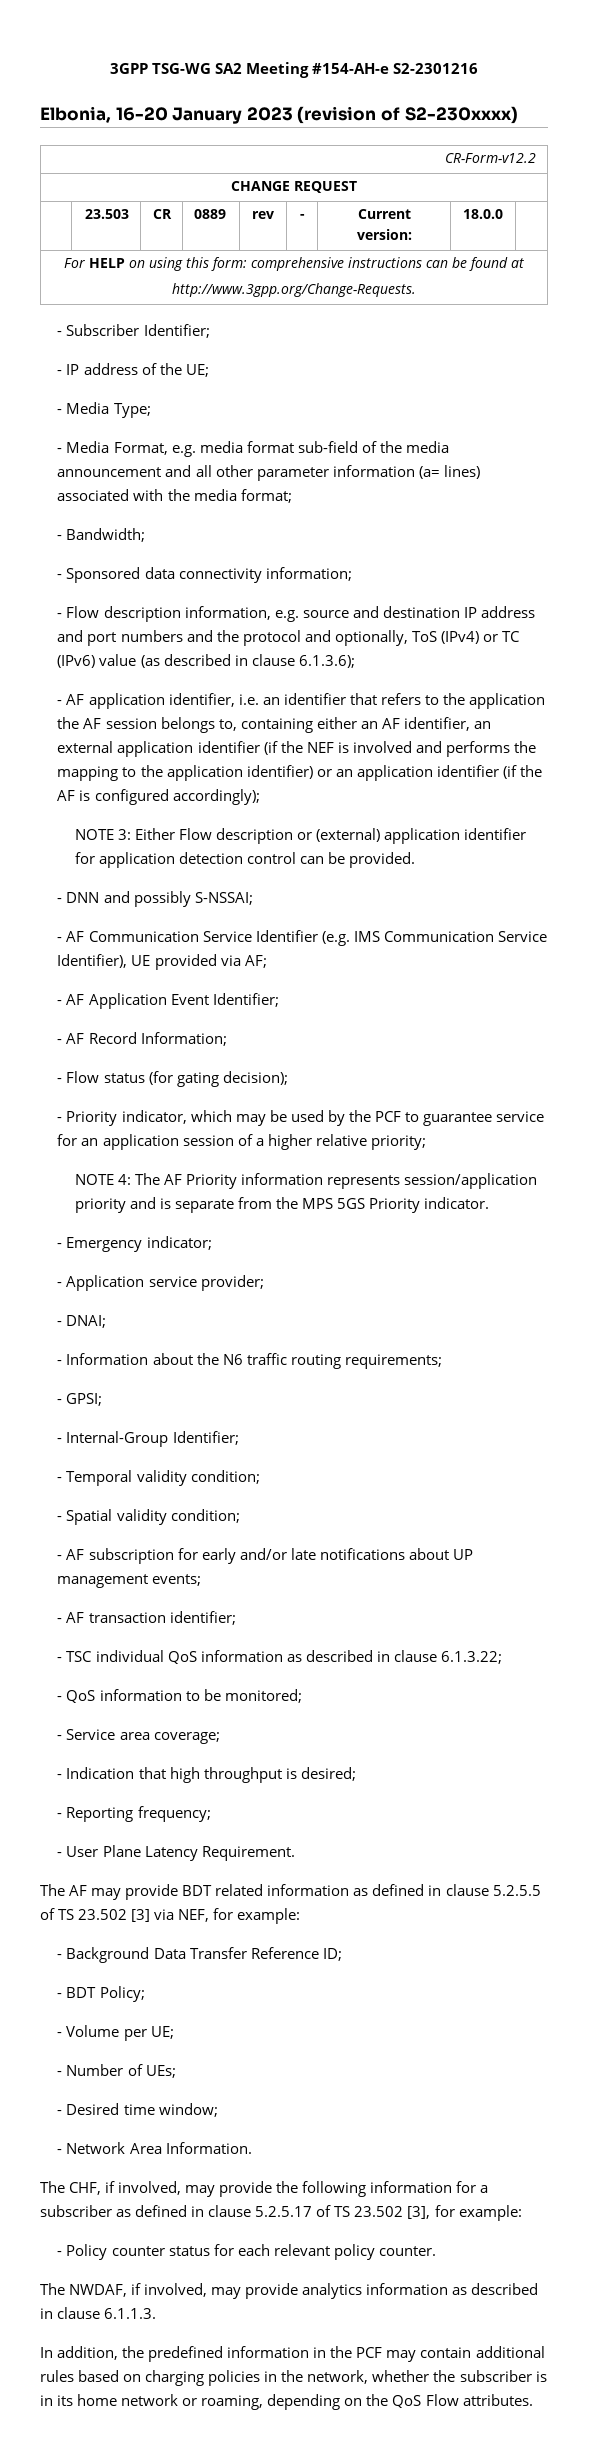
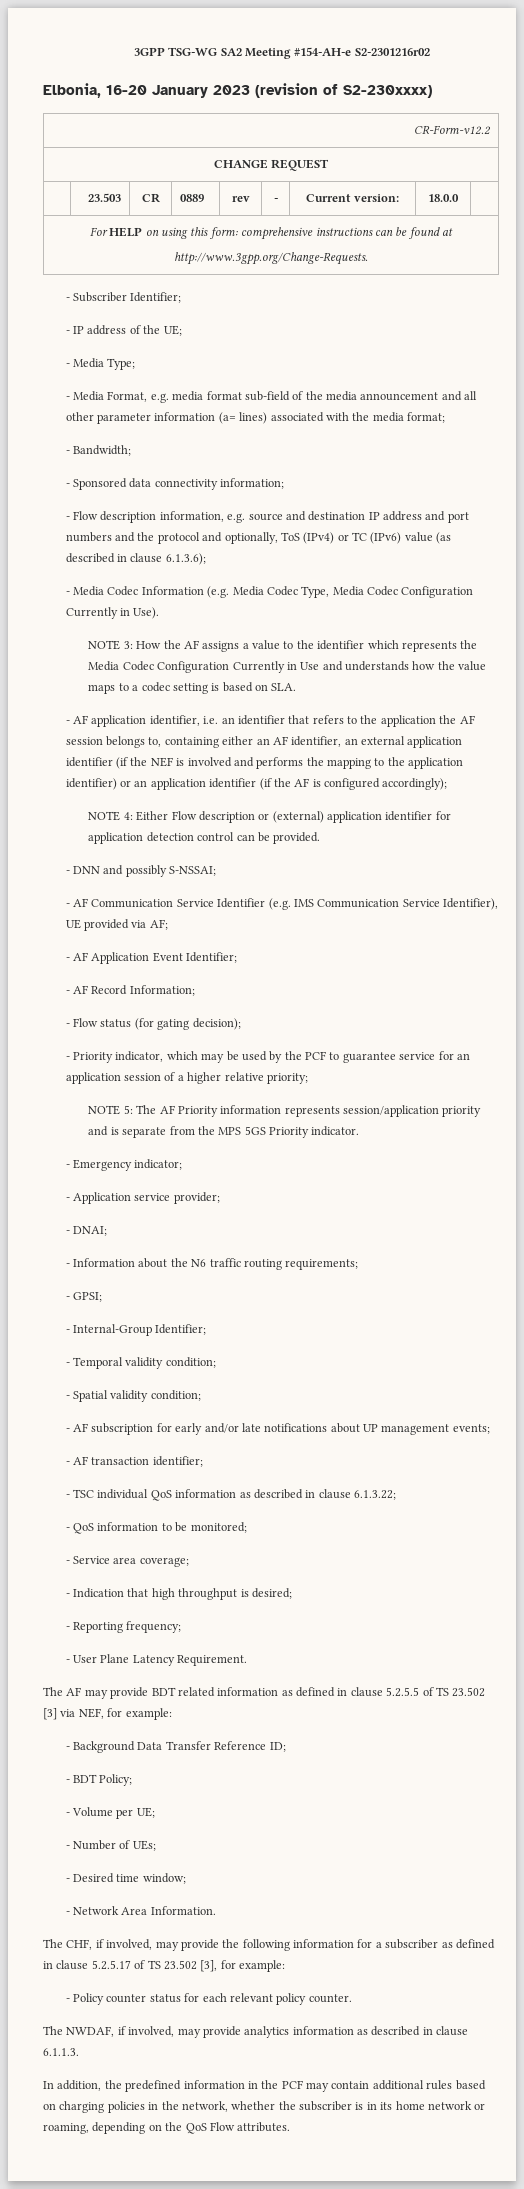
[392,63,478,74] S2-2301216 -> [354,48,430,56] S2-2301216r02
(355, 661) none -> [65,586,474,598] [65,607,160,619] [88,640,478,652] [88,661,487,673] [88,682,297,694] // - Media Codec Information (e.g. Media Codec Type, Media Codec Configuration Currently in Use). // NOTE 3: How the AF assigns a value to the identifier which represents the Media Codec Configuration Currently in Use and understands how the value maps to a codec setting is based on SLA.
[117,829,131,840] 3: -> [123,812,133,820] 4:
[117,1174,131,1185] 4: -> [123,1105,133,1114] 5:

